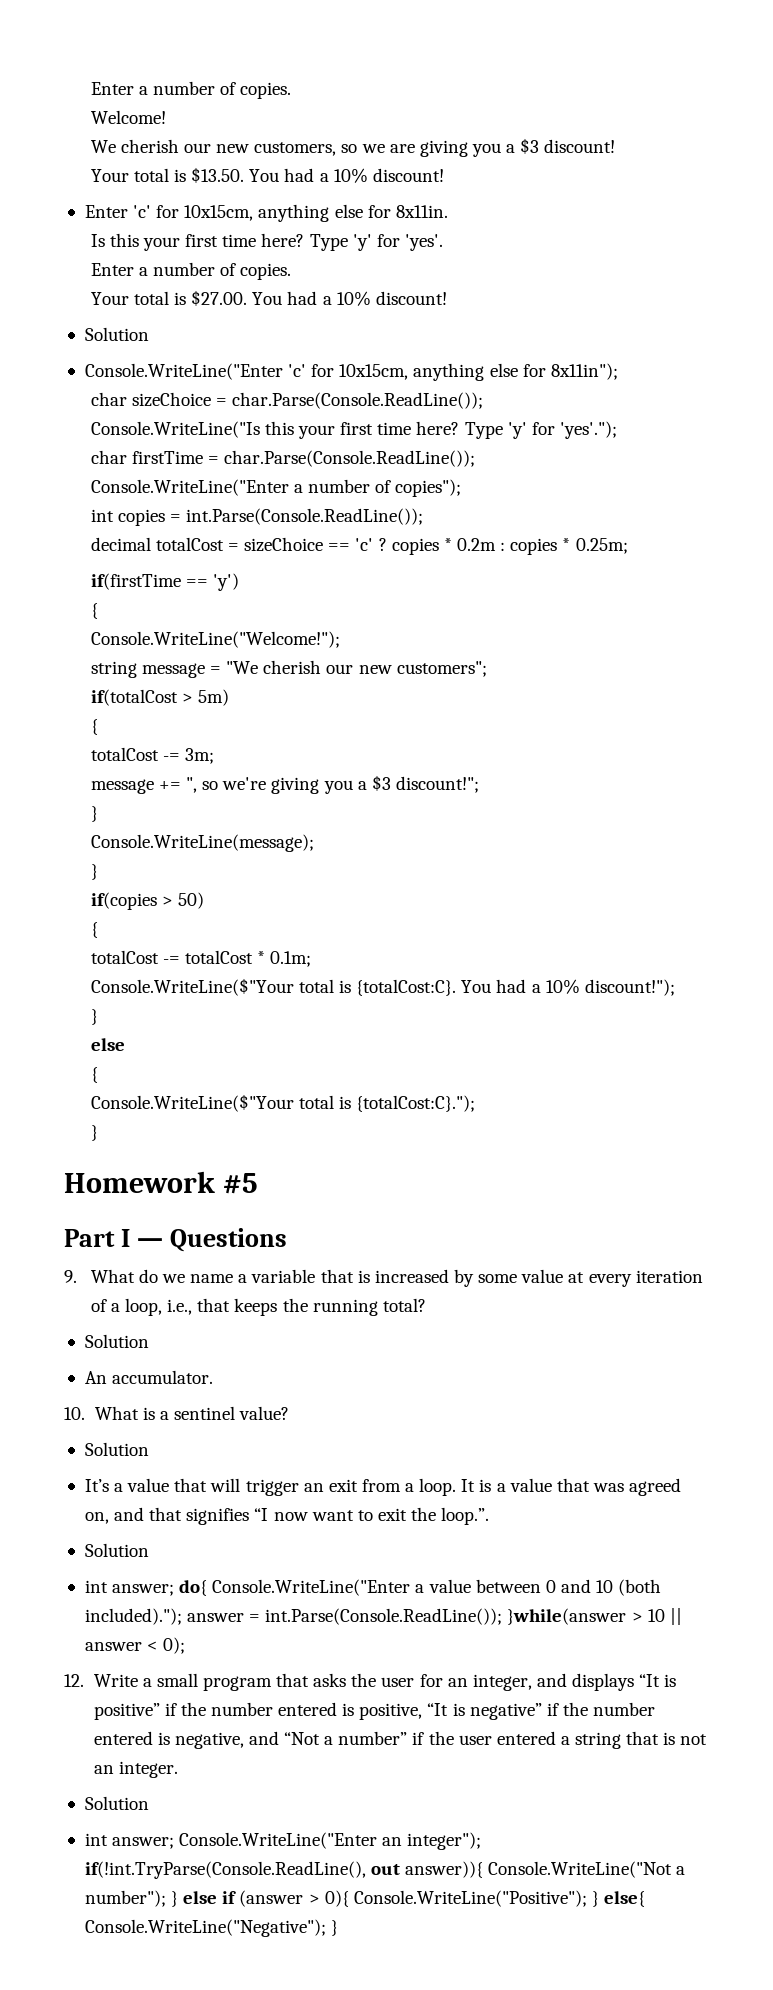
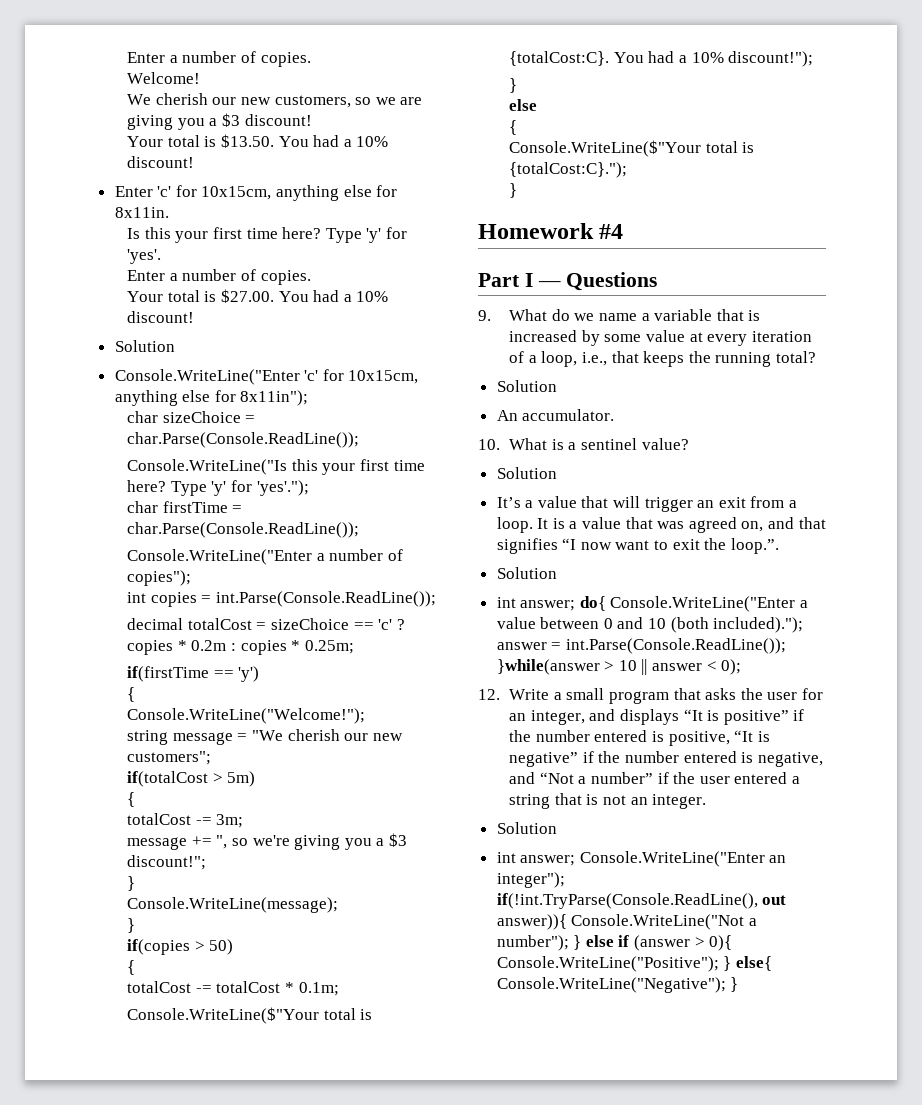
[222,1173,258,1194] #5 -> [599,224,624,239] #4

